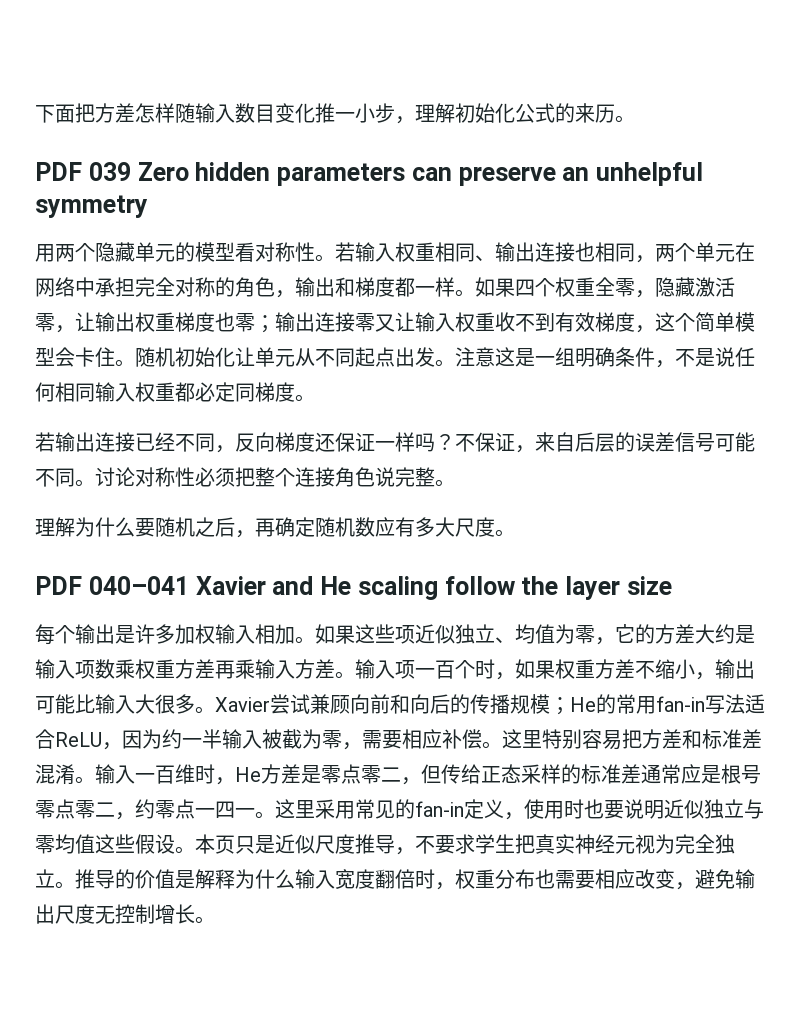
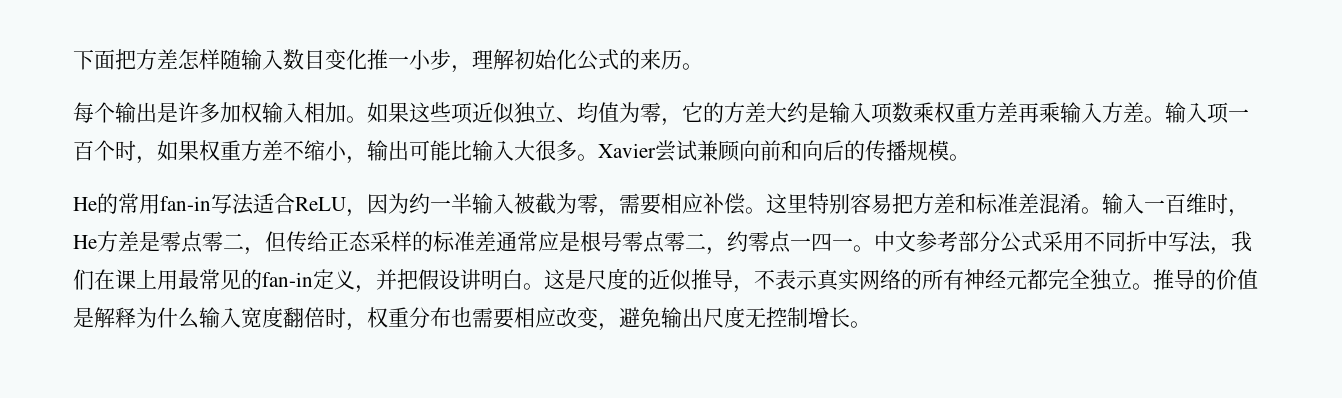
[35,162,703,186] [35,195,148,218] [35,242,755,263] [35,277,735,298] [35,312,755,333] [35,347,755,368] [35,382,315,402] [35,432,755,453] [35,467,455,487] [35,517,515,538] [35,576,672,600] // PDF 039 Zero hidden parameters can preserve an unhelpful symmetry // 用两个隐藏单元的模型看对称性。若输入权重相同、输出连接也相同，两个单元在网络中承担完全对称的角色，输出和梯度都一样。如果四个权重全零，隐藏激活零，让输出权重梯度也零；输出连接零又让输入权重收不到有效梯度，这个简单模型会卡住。随机初始化让单元从不同起点出发。注意这是一组明确条件，不是说任何相同输入权重都必定同梯度。 // 若输出连接已经不同，反向梯度还保证一样吗？不保证，来自后层的误差信号可能不同。讨论对称性必须把整个连接角色说完整。 // 理解为什么要随机之后，再确定随机数应有多大尺度。 // PDF 040–041 Xavier and He scaling follow the layer size -> (703, 66) none
[550,697,570,715] ； -> [949,154,970,161] 。 //
[275,799,764,820] [35,834,675,855] 这里采用常见的fan-in定义，使用时也要说明近似独立与零均值这些假设。本页只是近似尺度推导，不要求学生把真实神经元视为 -> [874,231,1252,255] [73,268,1048,293] 中文参考部分公式采用不同折中写法，我们在课上用最常见的fan-in定义，并把假设讲明白。这是尺度的近似推导，不表示真实网络的所有神经元都

